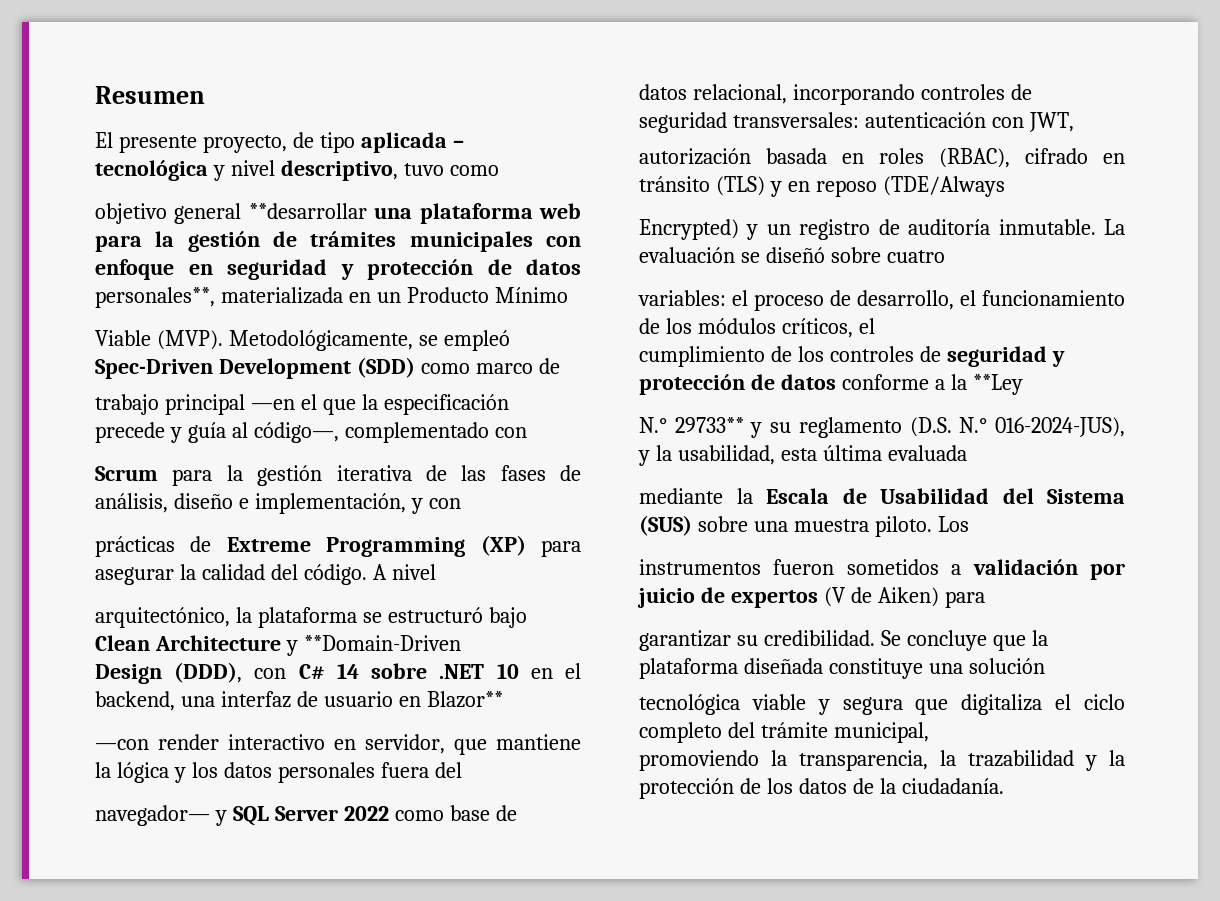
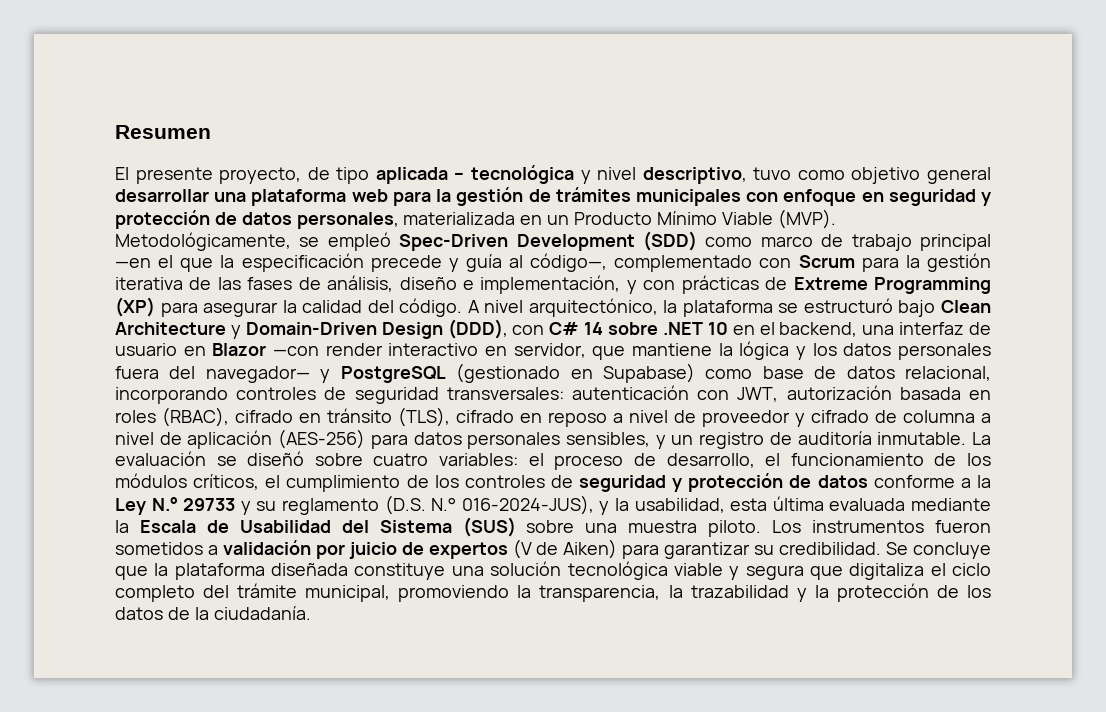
(499, 170) // -> (845, 175) none
[248,203,367,219] **desarrollar -> [115,189,209,202] desarrollar
[95,287,215,308] personales**, -> [296,212,399,229] personales,
(568, 295) // -> (717, 218) none
(560, 366) // -> (844, 240) none
(527, 432) // -> (792, 263) none
(461, 503) // -> (676, 285) none
(436, 572) // -> (524, 306) none
[303,635,461,651] **Domain-Driven // -> [245,322,377,335] Domain-Driven
[426,691,503,708] Blazor** // -> [212,343,267,356] Blazor
(462, 770) // -> (196, 372) none
[232,806,389,826] SQL Server 2022 -> [340,363,695,383] PostgreSQL (gestionado en Supabase)
(517, 813) // -> (837, 372) none
(1074, 122) // -> (779, 394) none
[715,176,1005,197] [639,219,739,240] (TLS) y en reposo (TDE/Always // Encrypted) -> [398,407,991,427] [115,429,650,449] (TLS), cifrado en reposo a nivel de proveedor y cifrado de columna a nivel de aplicación (AES-256) para datos personales sensibles,
(945, 256) // -> (429, 459) none
(875, 326) // -> (281, 481) none
[972,374,1023,395] [639,417,744,433] **Ley // N.° 29733** -> [115,497,236,515] Ley N.° 29733
(967, 453) // -> (906, 504) none
(969, 524) // -> (802, 526) none
(985, 599) // -> (660, 551) none
(1045, 666) // -> (562, 568) none
(929, 732) // -> (391, 593) none

